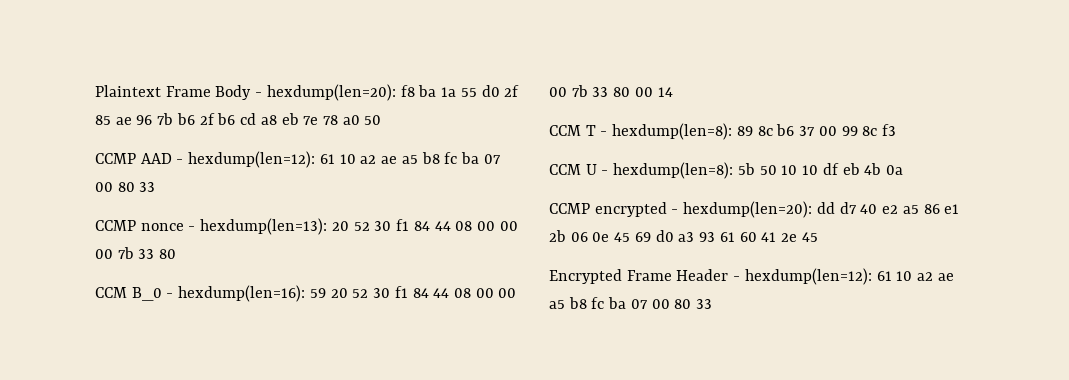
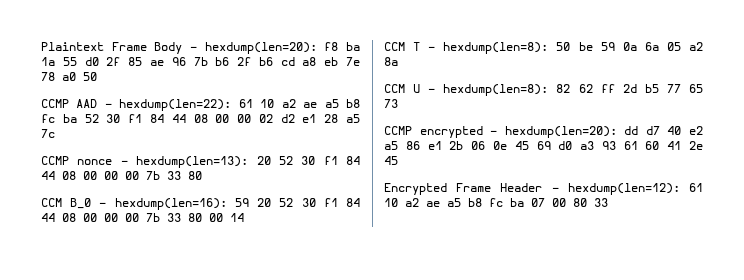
[188,151,501,168] [95,182,156,192] hexdump(len=12): 61 10 a2 ae a5 b8 fc ba 07 00 80 33 -> [119,99,361,111] [41,114,360,123] [41,129,55,138] hexdump(len=22): 61 10 a2 ae a5 b8 fc ba 52 30 f1 84 44 08 00 00 02 d2 e1 28 a5 7c
[736,124,896,136] [549,162,903,179] 89 8c b6 37 00 99 8c f3 // CCM U - hexdump(len=8): 5b 50 10 10 df eb 4b 0a -> [556,42,703,51] [384,57,398,66] [384,84,703,96] [384,99,398,108] 50 be 59 0a 6a 05 a2 8a // CCM U - hexdump(len=8): 82 62 ff 2d b5 77 65 73

